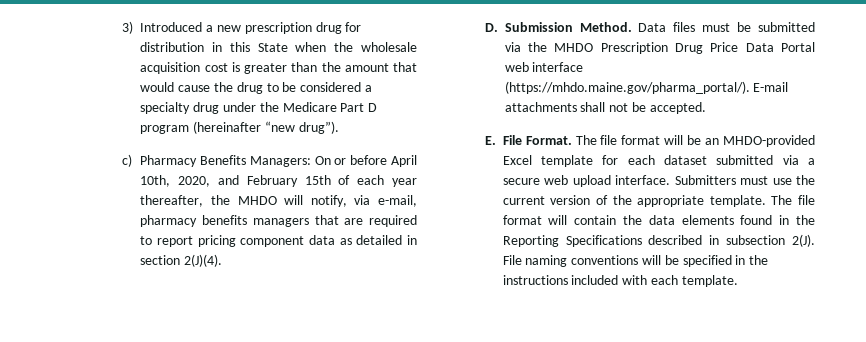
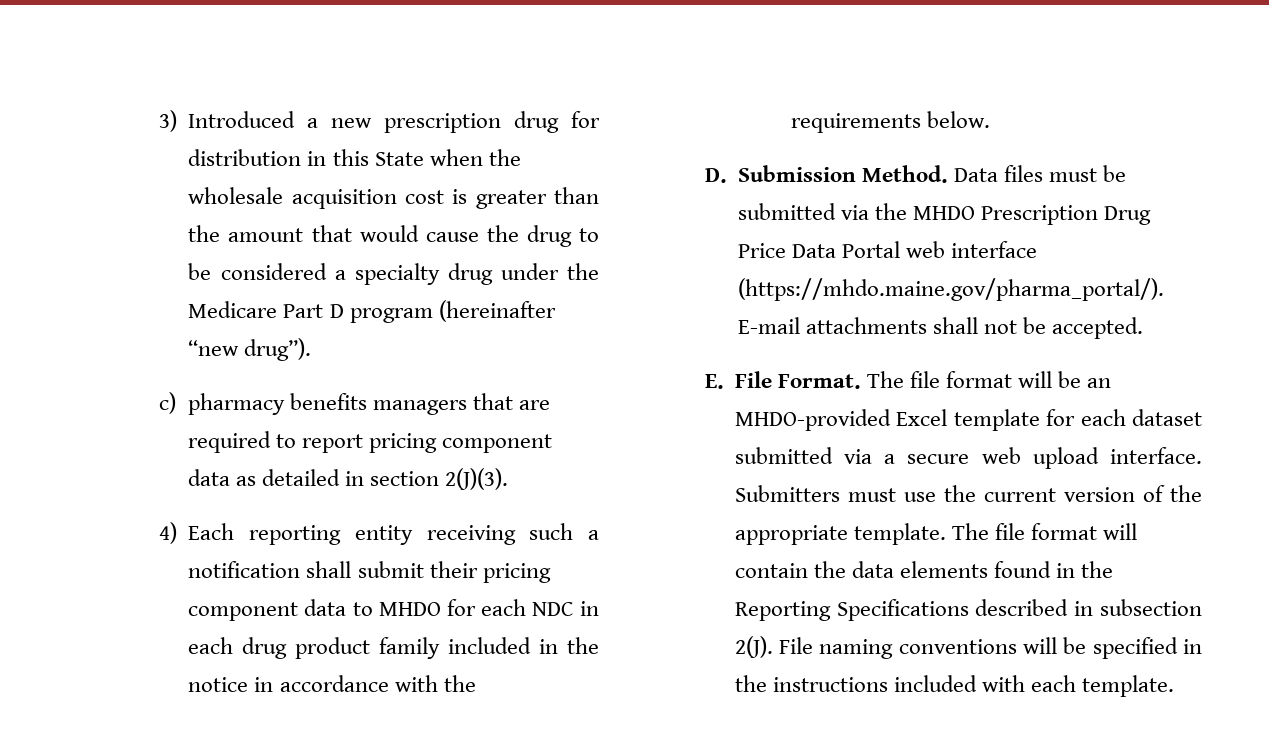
[140,155,418,167] [140,175,417,187] [140,195,417,207] Pharmacy Benefits Managers: On or before April 10th, 2020, and February 15th of each year thereafter, the MHDO will notify, via e-mail, -> (177, 403) none
[184,254,223,267] 2(J)(4). -> [445,468,509,490] [159,522,600,545] [188,561,551,583] [188,599,599,621] [188,637,600,659] [188,675,476,692] [791,111,991,133] 2(J)(3). // 4) Each reporting entity receiving such a notification shall submit their pricing component data to MHDO for each NDC in each drug product family included in the notice in accordance with the requirements below.

